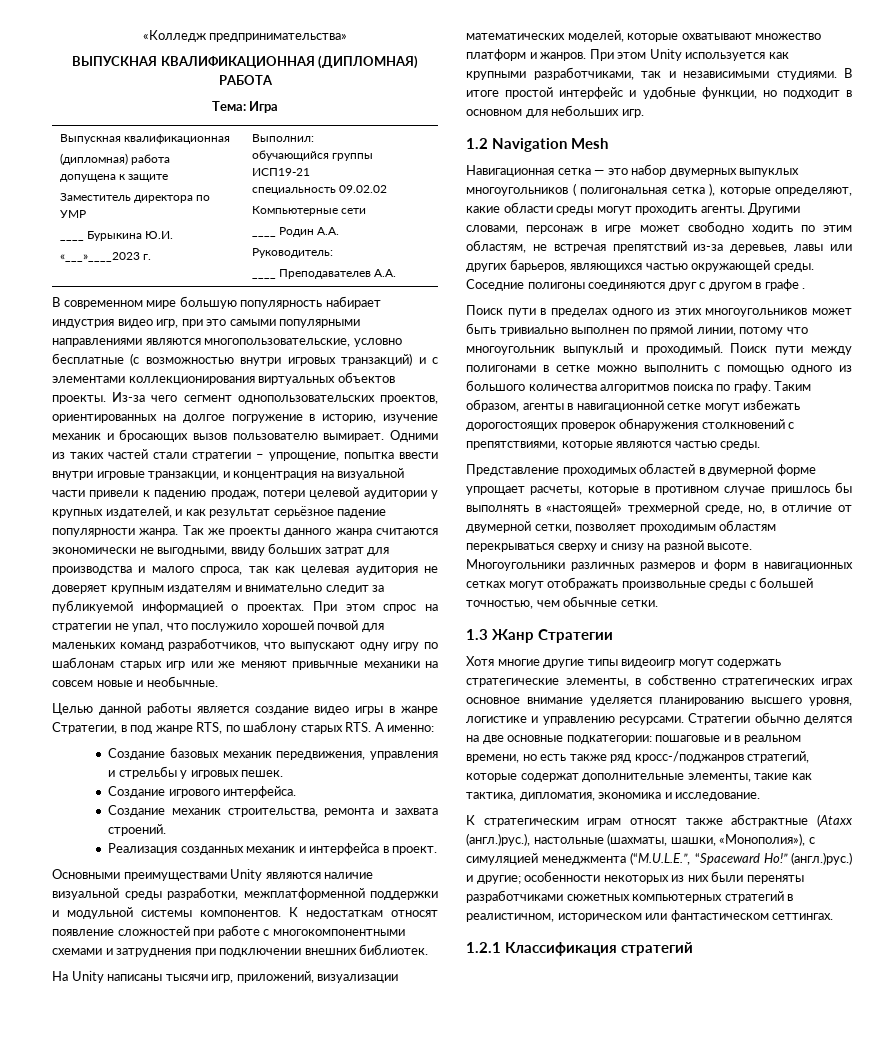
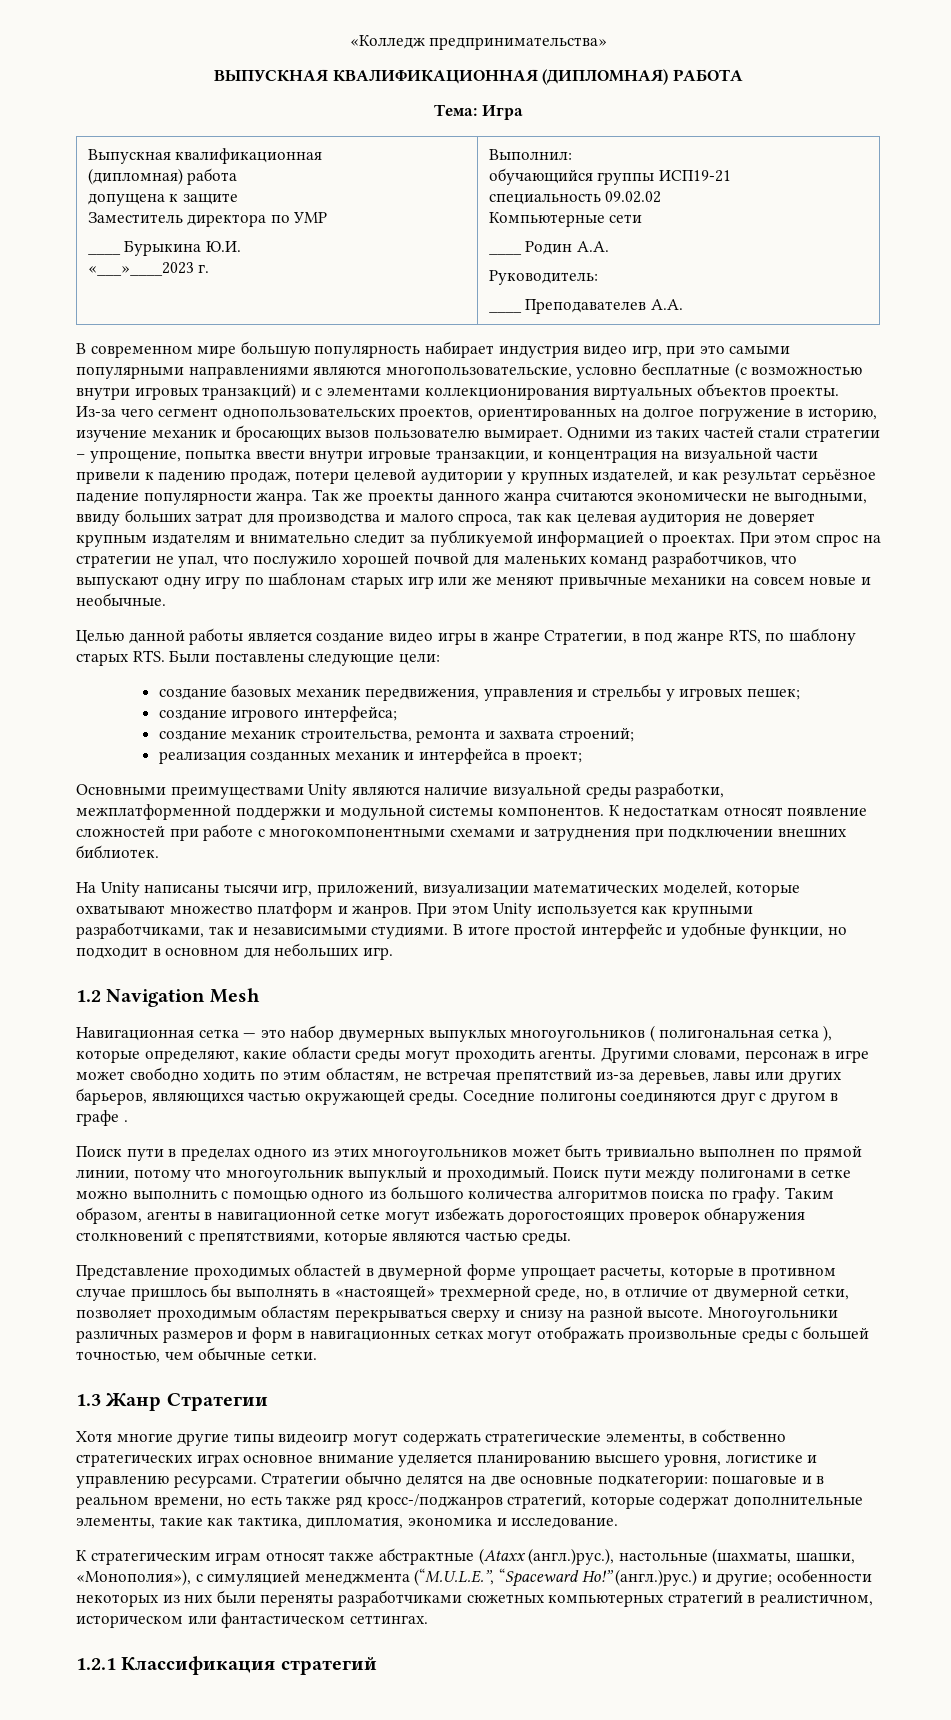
[374,722,435,732] [108,748,166,760] А именно: // Создание -> [169,650,440,666] [158,688,227,700] Были поставлены следующие цели: // создание
[241,770,284,777] [108,786,297,798] [108,805,166,817] пешек. // Создание игрового интерфейса. // Создание -> [746,689,800,700] [158,706,397,722] [158,730,227,742] пешек; // создание игрового интерфейса; // создание
[108,824,167,836] [108,843,178,855] строений. // Реализация -> [559,727,635,743] [158,751,246,764] строений; // реализация
[392,846,438,855] проект. -> [525,751,583,764] проект;

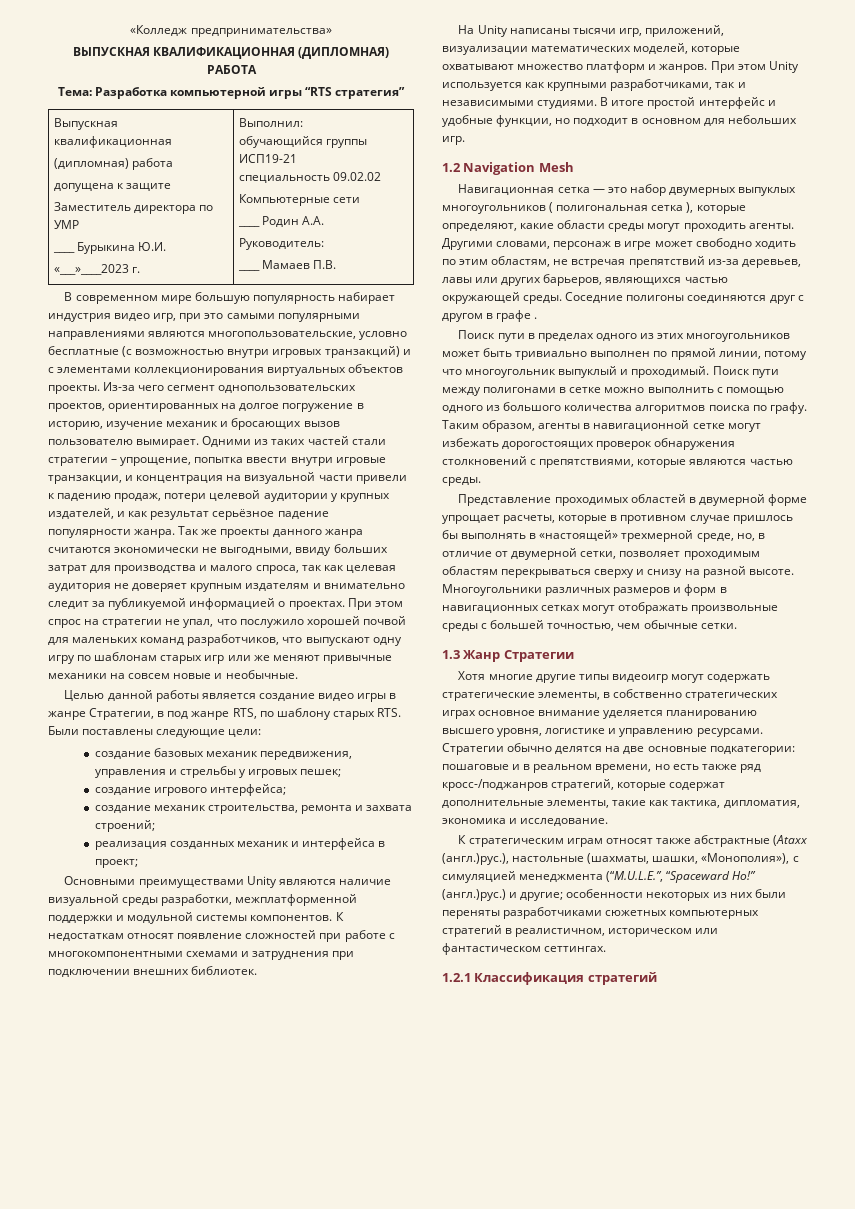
[481,105,523,120] Игра -> [94,87,406,99] Разработка компьютерной игры “RTS стратегия”
[525,299,683,314] Преподавателев А.А. -> [262,260,337,269] Мамаев П.В.

